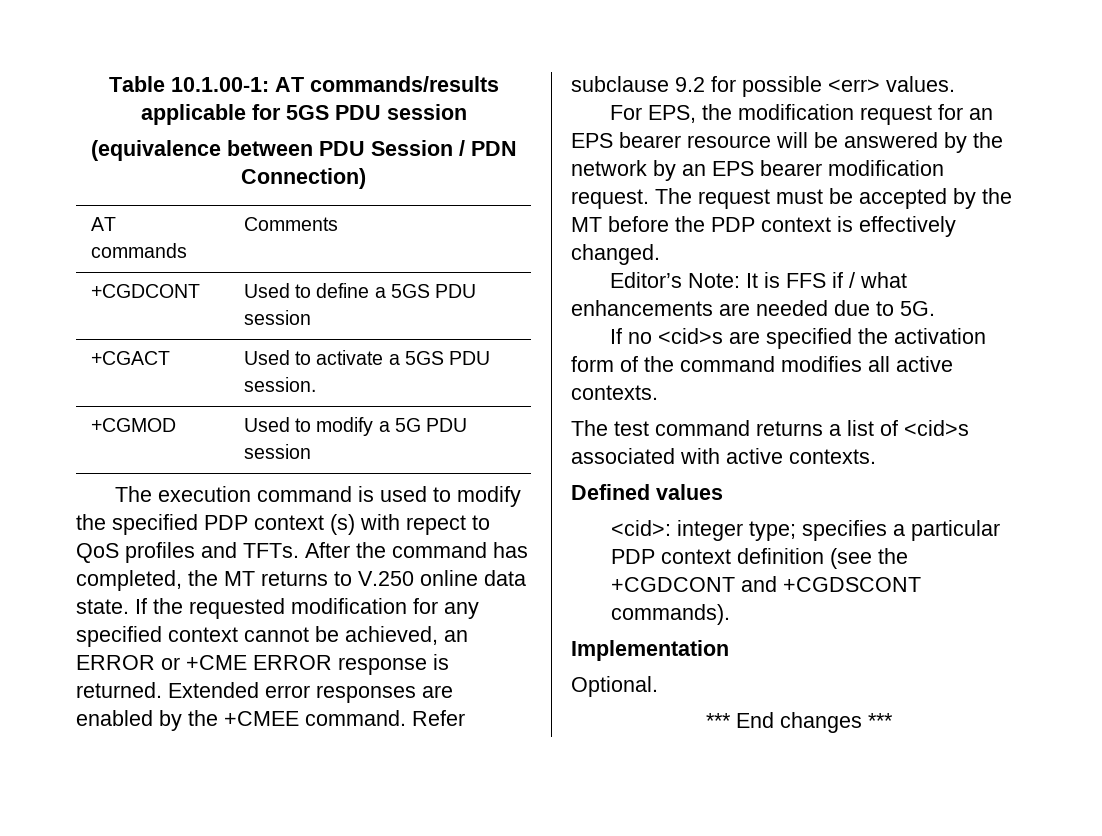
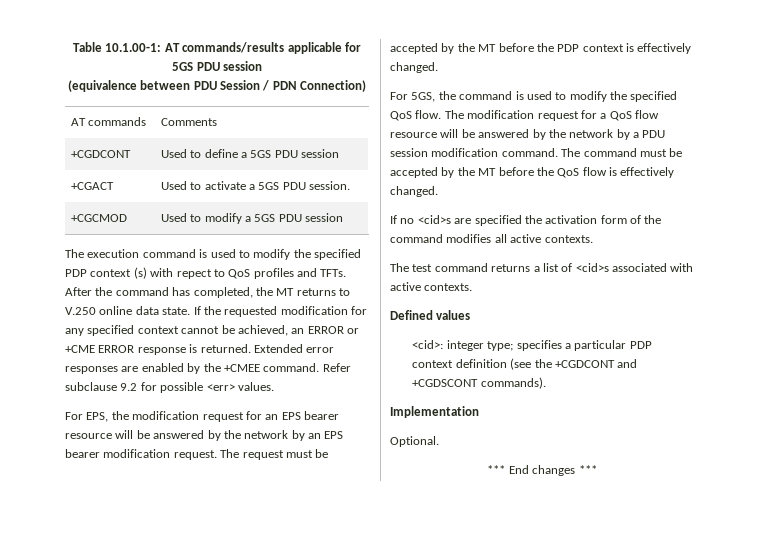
[90,418,176,432] +CGMOD -> [70,214,127,222] +CGCMOD
[394,418,421,432] 5G -> [254,214,276,222] 5GS
[609,272,907,288] [571,300,935,316] Editor’s Note: It is FFS if / what enhancements are needed due to 5G. -> [390,91,678,102] [390,110,659,121] [390,129,666,140] [390,148,683,157] [390,167,675,178] [390,186,438,197] For 5GS, the command is used to modify the specified QoS flow. The modification request for a QoS flow resource will be answered by the network by a PDU session modification command. The command must be accepted by the MT before the QoS flow is effectively changed.

